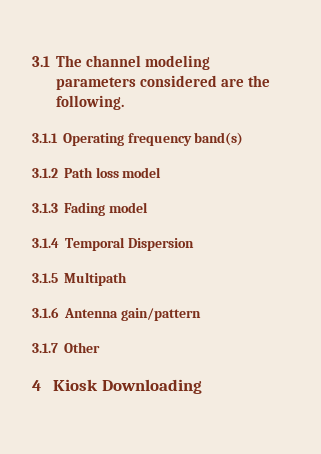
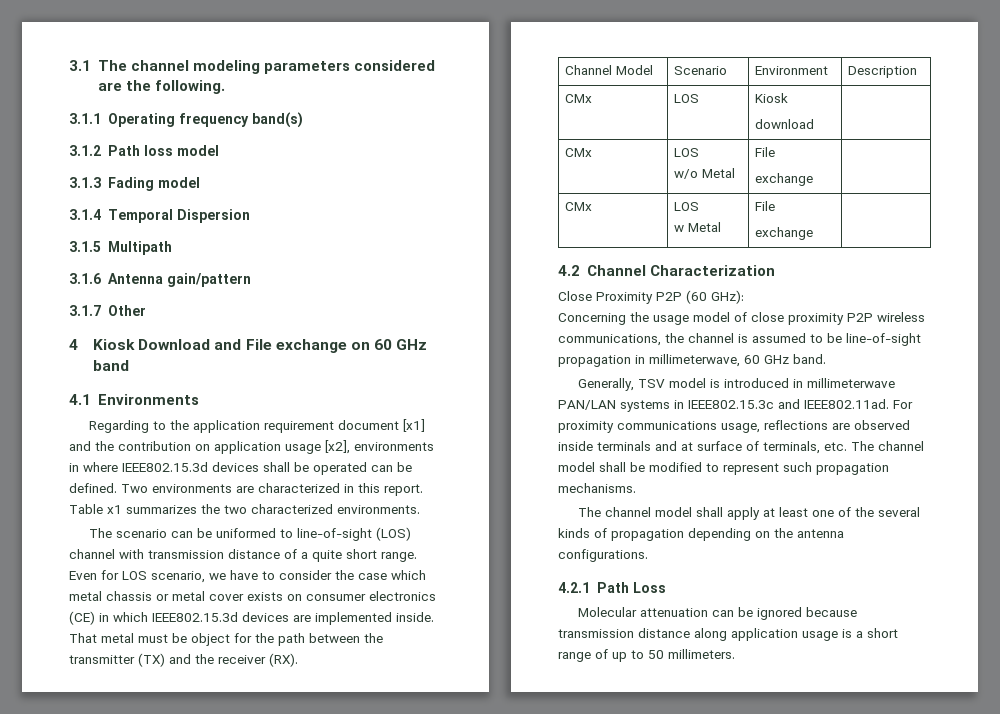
[101,379,202,394] Downloading -> [138,339,428,353] [92,360,129,371] [69,394,199,405] [88,419,425,433] [69,440,434,454] [69,462,412,475] [69,483,423,496] [69,504,420,514] [88,527,411,541] [69,549,417,562] [69,570,426,583] [69,591,436,601] [69,611,434,625] [69,633,383,646] [69,653,298,667] [564,65,653,75] [673,66,727,75] [754,66,828,75] [847,66,917,78] [564,94,592,103] [673,94,699,103] [754,93,788,103] [754,119,814,129] [564,148,592,157] [673,148,699,157] [673,168,735,179] [754,147,775,157] [754,173,813,186] [564,202,592,211] [673,202,699,211] [673,222,721,232] [754,201,775,211] [754,227,813,240] [558,265,775,276] [558,290,744,304] [558,312,925,325] [558,333,921,346] [558,354,826,367] [577,378,895,391] [558,399,913,412] [558,420,910,433] [558,441,924,454] [558,462,889,475] [558,483,636,493] [577,507,920,520] [558,528,844,541] [558,549,648,562] [558,582,666,593] [577,607,857,620] [558,628,898,641] [558,649,735,662] Download and File exchange on 60 GHz band // 4.1 Environments // Regarding to the application requirement document [x1] and the contribution on application usage [x2], environments in where IEEE802.15.3d devices shall be operated can be defined. Two environments are characterized in this report. Table x1 summarizes the two characterized environments. // The scenario can be uniformed to line-of-sight (LOS) channel with transmission distance of a quite short range. Even for LOS scenario, we have to consider the case which metal chassis or metal cover exists on consumer electronics (CE) in which IEEE802.15.3d devices are implemented inside. That metal must be object for the path between the transmitter (TX) and the receiver (RX). // Channel Model | Scenario | Environment | Description // CMx | LOS | Kiosk // download | // CMx | LOS // w/o Metal | File // exchange | // CMx | LOS // w Metal | File // exchange | // 4.2 Channel Characterization // Close Proximity P2P (60 GHz): // Concerning the usage model of close proximity P2P wireless communications, the channel is assumed to be line-of-sight propagation in millimeterwave, 60 GHz band. // Generally, TSV model is introduced in millimeterwave PAN/LAN systems in IEEE802.15.3c and IEEE802.11ad. For proximity communications usage, reflections are observed inside terminals and at surface of terminals, etc. The channel model shall be modified to represent such propagation mechanisms. // The channel model shall apply at least one of the several kinds of propagation depending on the antenna configurations. // 4.2.1 Path Loss // Molecular attenuation can be ignored because transmission distance along application usage is a short range of up to 50 millimeters.

